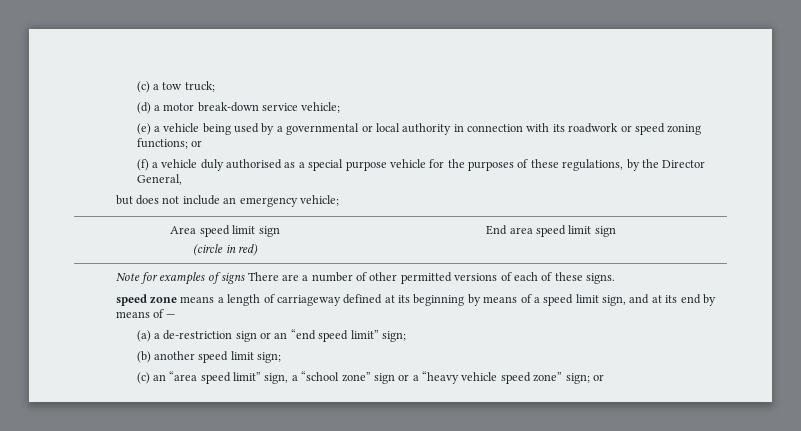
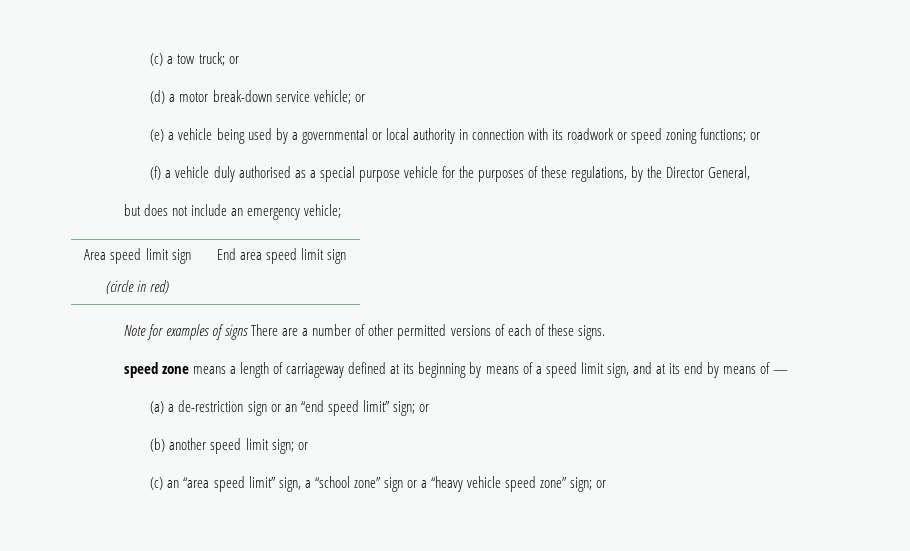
(215, 86) none -> [228,56,239,64] or
(341, 107) none -> [354,94,365,102] or
(406, 336) none -> [418,404,429,412] or
(282, 357) none -> [297,442,308,450] or

